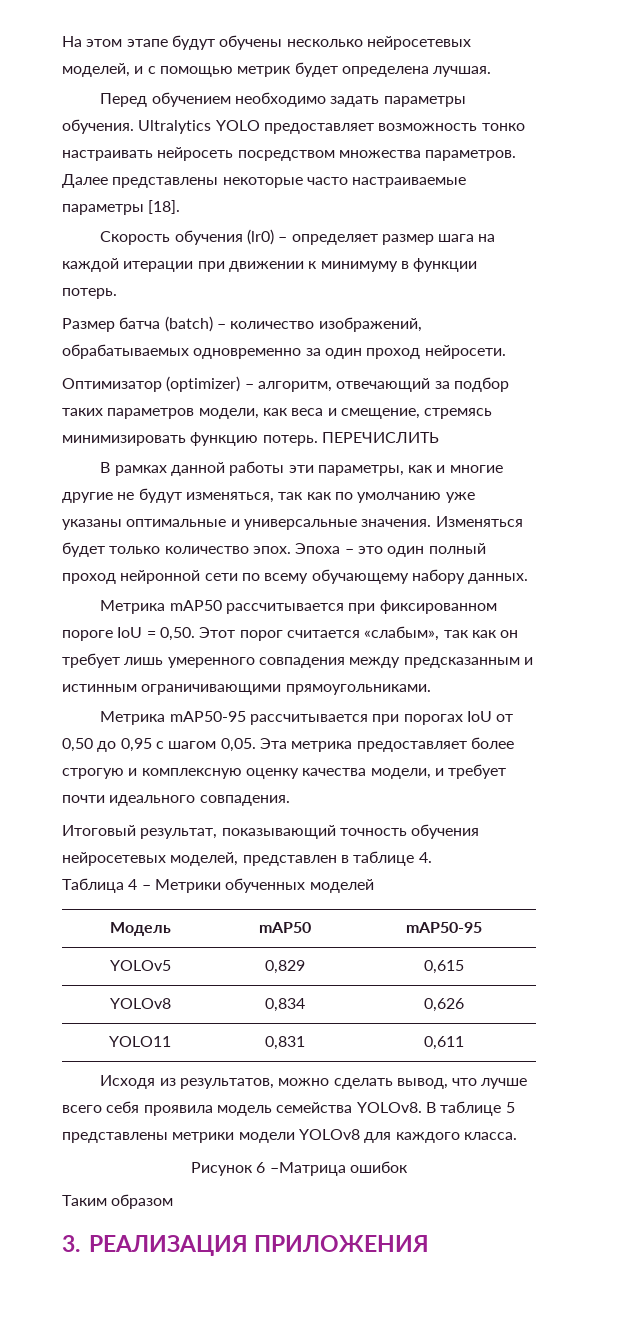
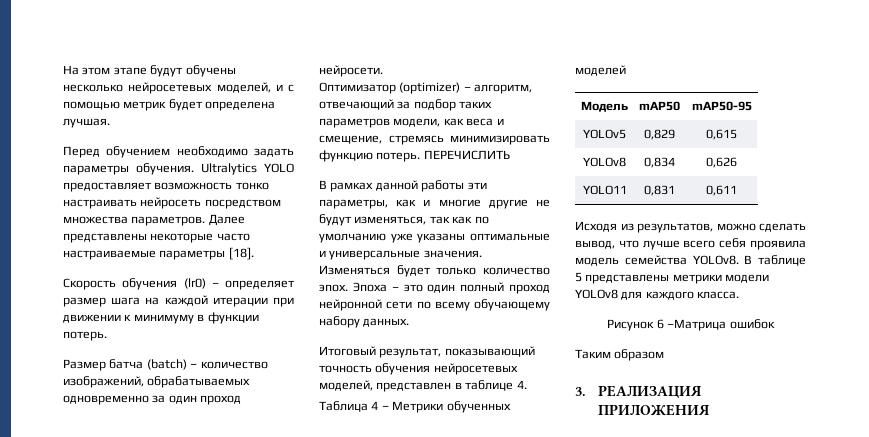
[100,600,497,614] [62,626,519,641] [62,653,533,668] [62,684,431,695] [100,711,514,725] [62,737,514,752] [62,764,507,779] [62,795,290,806] // Метрика mAP50 рассчитывается при фиксированном пороге IoU = 0,50. Этот порог считается «слабым», так как он требует лишь умеренного совпадения между предсказанным и истинным ограничивающими прямоугольниками. // Метрика mAP50-95 рассчитывается при порогах IoU от 0,50 до 0,95 с шагом 0,05. Эта метрика предоставляет более строгую и комплексную оценку качества модели, и требует почти идеального совпадения. -> (410, 322) none

